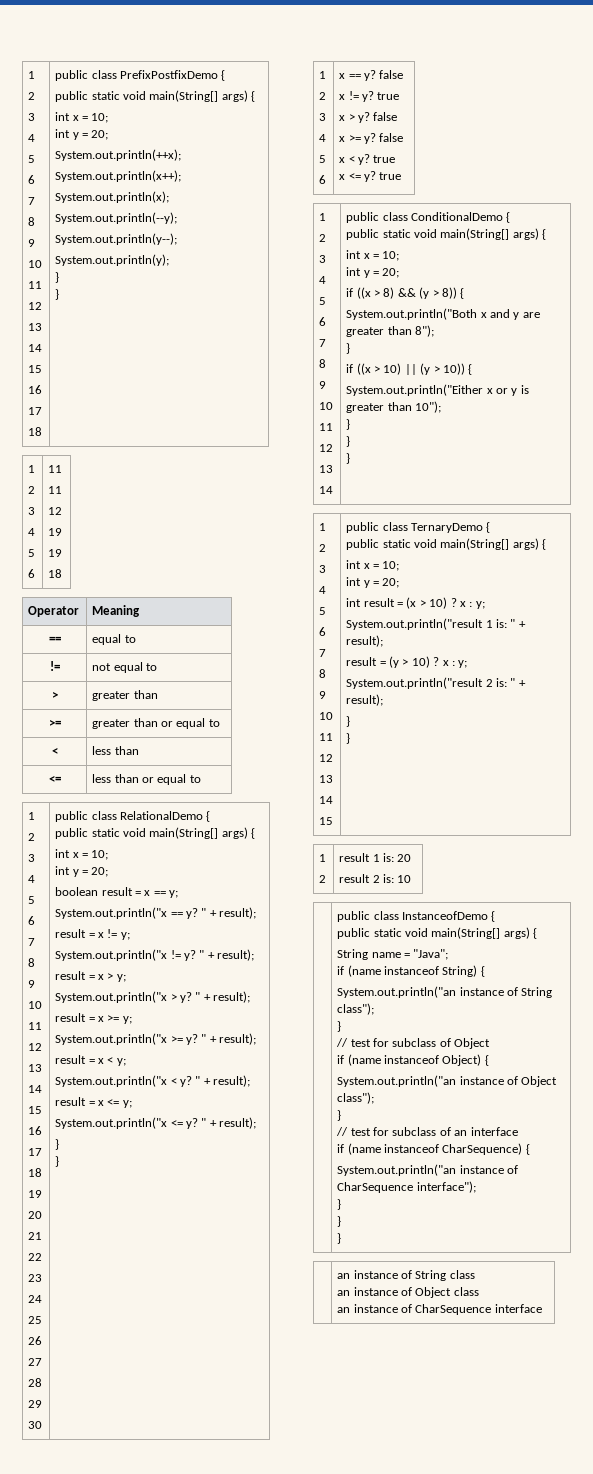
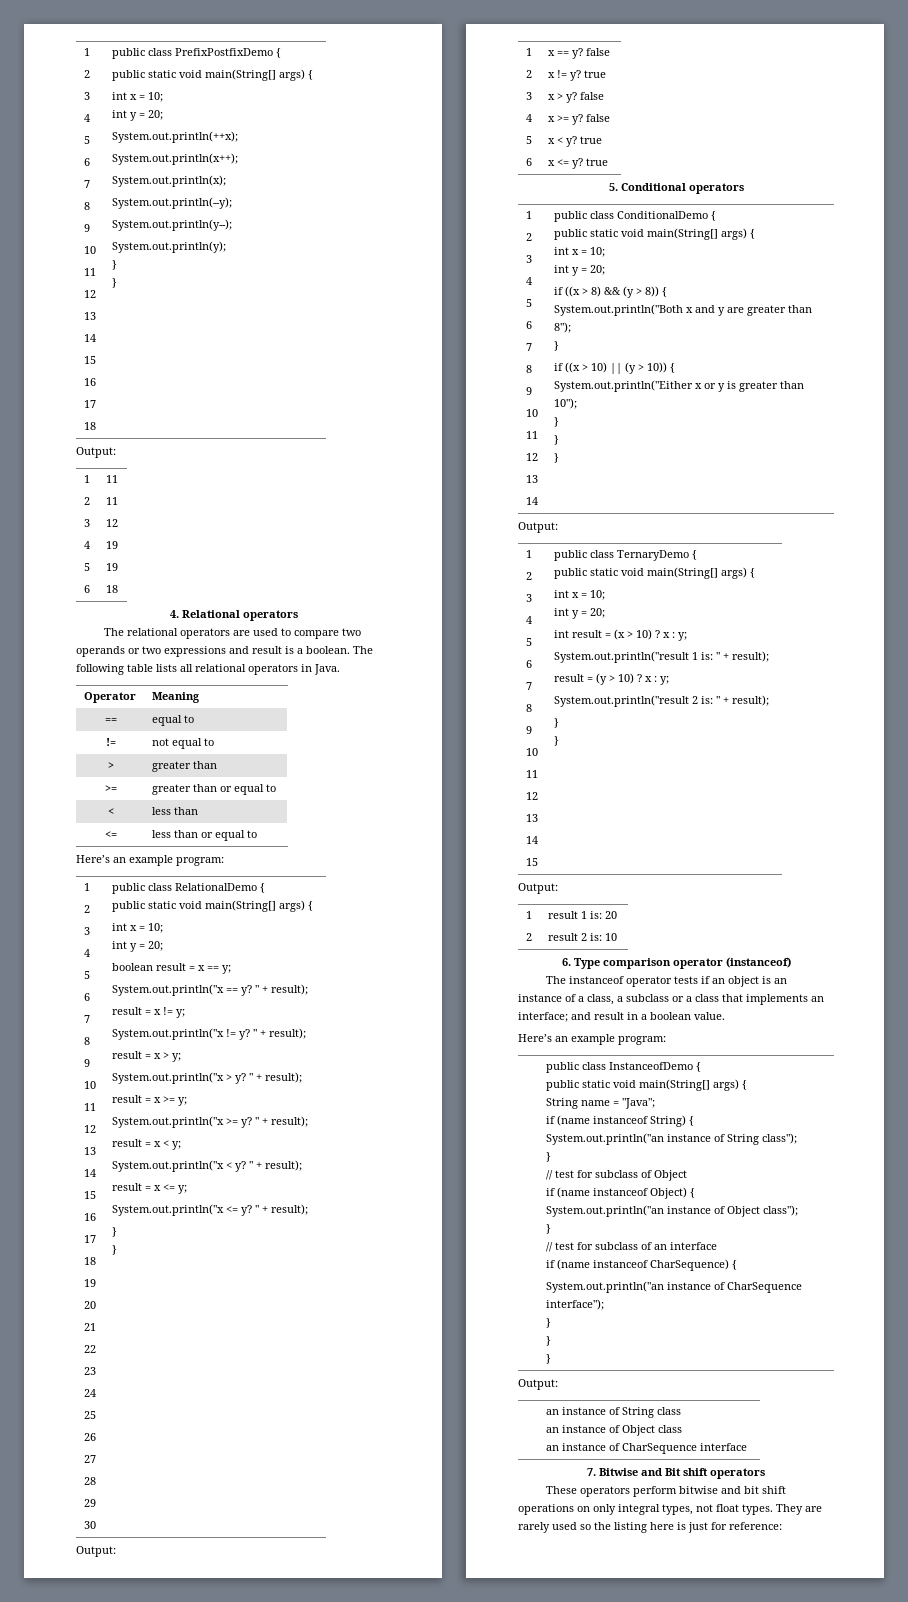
(60, 294) none -> [76,447,116,458] // Output:
(63, 573) none -> [170,610,298,621] [104,628,362,639] [76,646,373,657] [76,664,340,675] // 4. Relational operators // The relational operators are used to compare two operands or two expressions and result is a boolean. The following table lists all relational operators in Java.
(201, 779) none -> [76,855,224,866] // Here’s an example program:
(60, 1161) none -> [76,1546,116,1557] // Output:
(402, 176) none -> [608,183,744,194] // 5. Conditional operators
(351, 458) none -> [518,522,558,533] // Output:
(351, 738) none -> [518,883,558,894] // Output:
(412, 879) none -> [561,957,791,969] [546,976,788,987] [518,994,824,1005] [518,1012,725,1022] [518,1034,666,1045] // 6. Type comparison operator (instanceof) // The instanceof operator tests if an object is an instance of a class, a subclass or a class that implements an interface; and result in a boolean value. // Here’s an example program:
(342, 1238) none -> [518,1379,558,1390] // Output:
(542, 1308) none -> [587,1468,765,1479] [546,1486,787,1497] [518,1504,822,1515] [518,1522,782,1533] // 7. Bitwise and Bit shift operators // These operators perform bitwise and bit shift operations on only integral types, not float types. They are rarely used so the listing here is just for reference:

